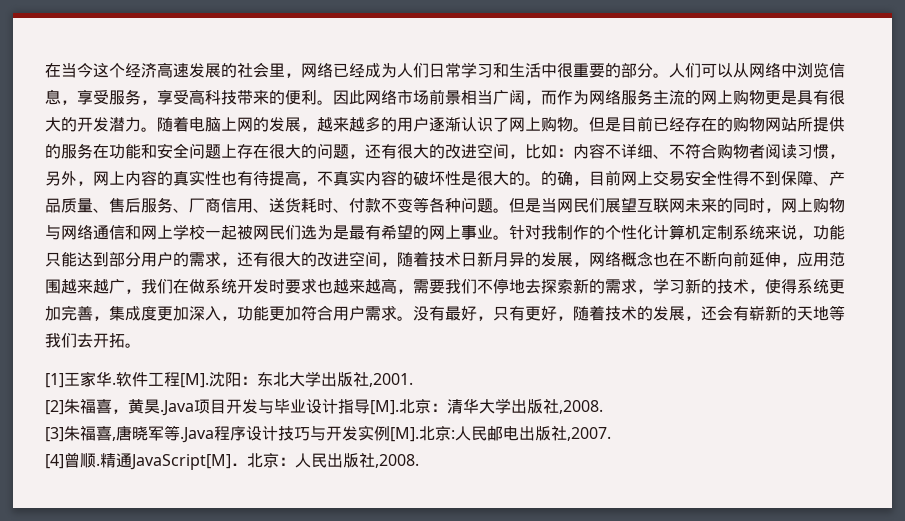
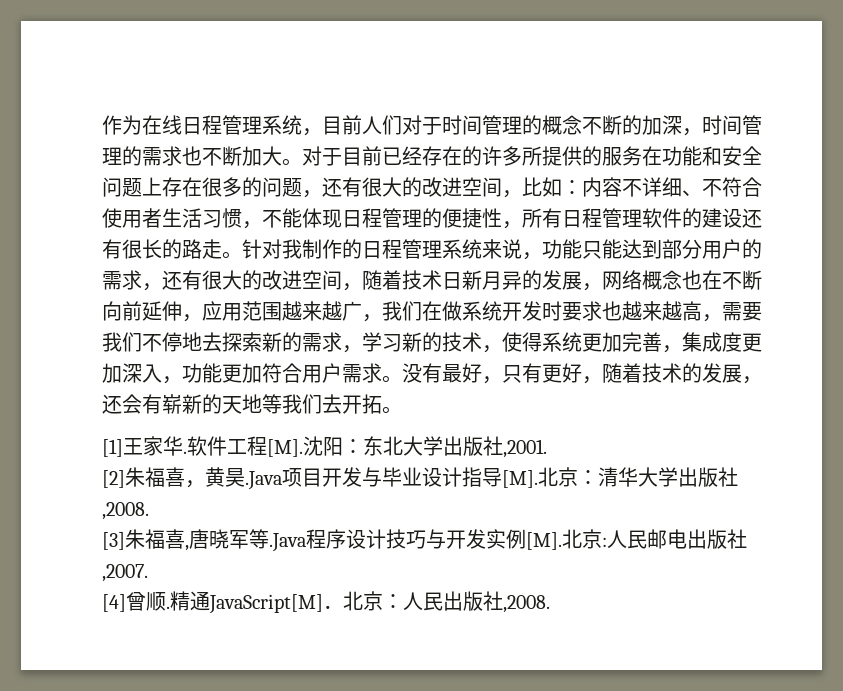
[45,62,845,78] [45,89,845,105] [45,116,621,132] 在当今这个经济高速发展的社会里，网络已经成为人们日常学习和生活中很重要的部分。人们可以从网络中浏览信息，享受服务，享受高科技带来的便利。因此网络市场前景相当广阔，而作为网络服务主流的网上购物更是具有很大的开发潜力。随着电脑上网的发展，越来越多的用户逐渐认识了网上购物。但是 -> [102,115,762,136] [102,146,342,166] 作为在线日程管理系统，目前人们对于时间管理的概念不断的加深，时间管理的需求也不断加大。对于
[733,117,797,132] 购物网站 -> [482,146,522,166] 许多
[285,144,301,159] 大 -> [222,177,242,197] 多
[717,143,845,159] [45,170,845,186] [45,197,845,213] [45,224,733,240] 购物者阅读习惯，另外，网上内容的真实性也有待提高，不真实内容的破坏性是很大的。的确，目前网上交易安全性得不到保障、产品质量、售后服务、厂商信用、送货耗时、付款不变等各种问题。但是当网民们展望互联网未来的同时，网上购物与网络通信和网上学校一起被网民们选为是最有希望的网上事业。针对我制作的个性化计算机定制 -> [102,208,762,229] [102,239,442,259] 使用者生活习惯，不能体现日程管理的便捷性，所有日程管理软件的建设还有很长的路走。针对我制作的日程管理

